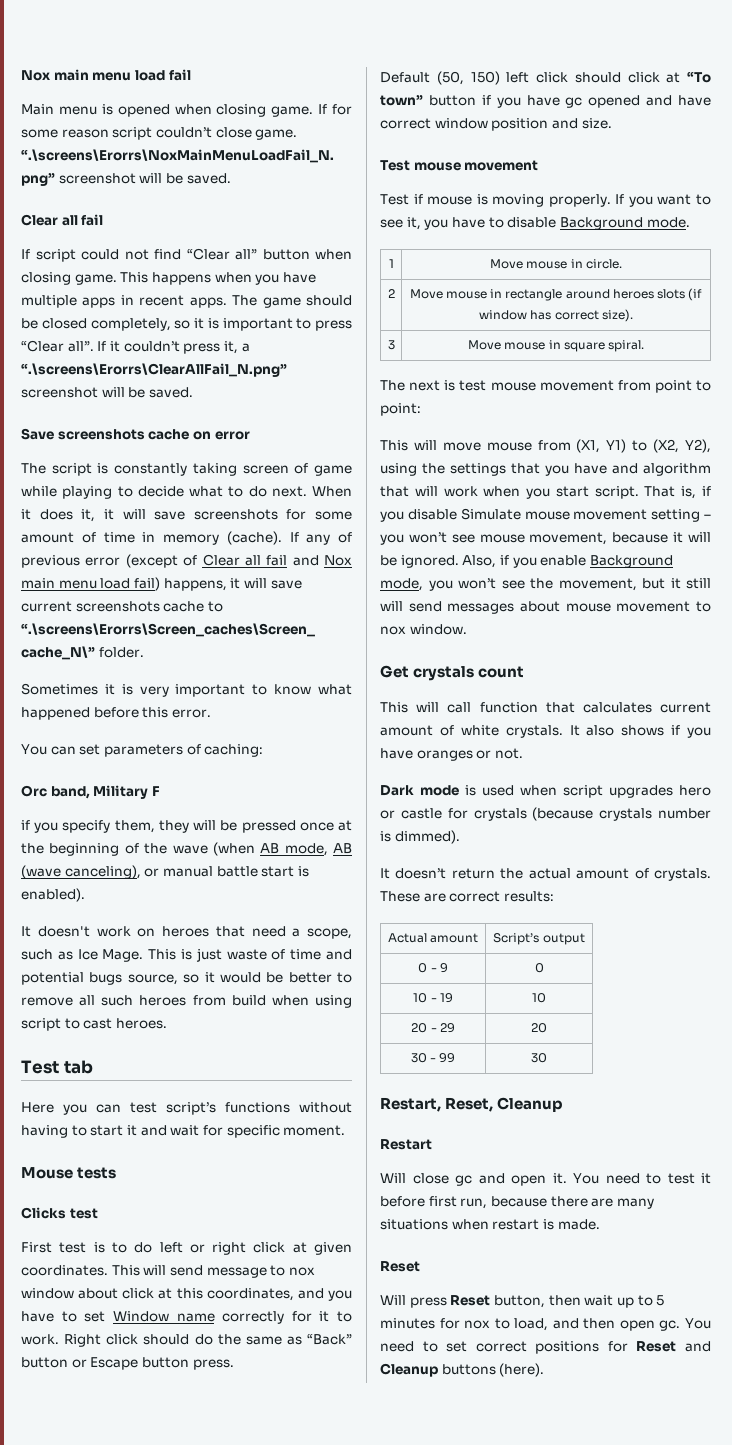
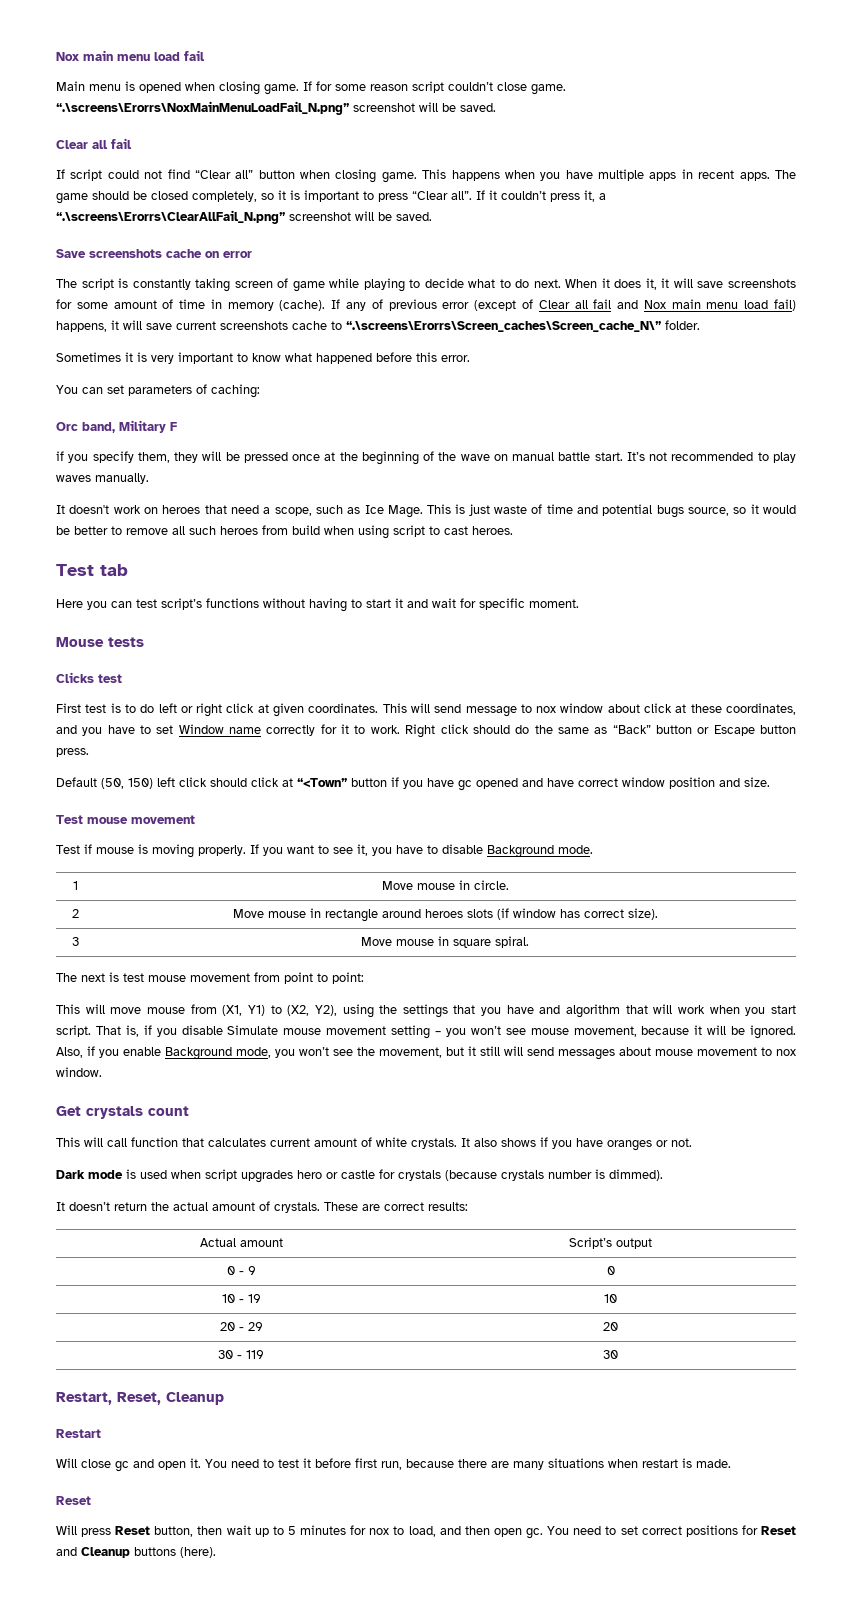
[212,842,352,856] [21,865,309,879] [21,888,85,902] (when AB mode, AB (wave canceling), or manual battle start is enabled). -> [493,452,796,463] [56,473,149,484] on manual battle start. It’s not recommended to play waves manually.
[176,1288,203,1299] this -> [690,704,722,713] these
[687,72,711,83] [380,95,423,106] “To town” -> [297,778,347,788] “<Town”
[439,1053,456,1063] 99 -> [246,1350,264,1359] 119

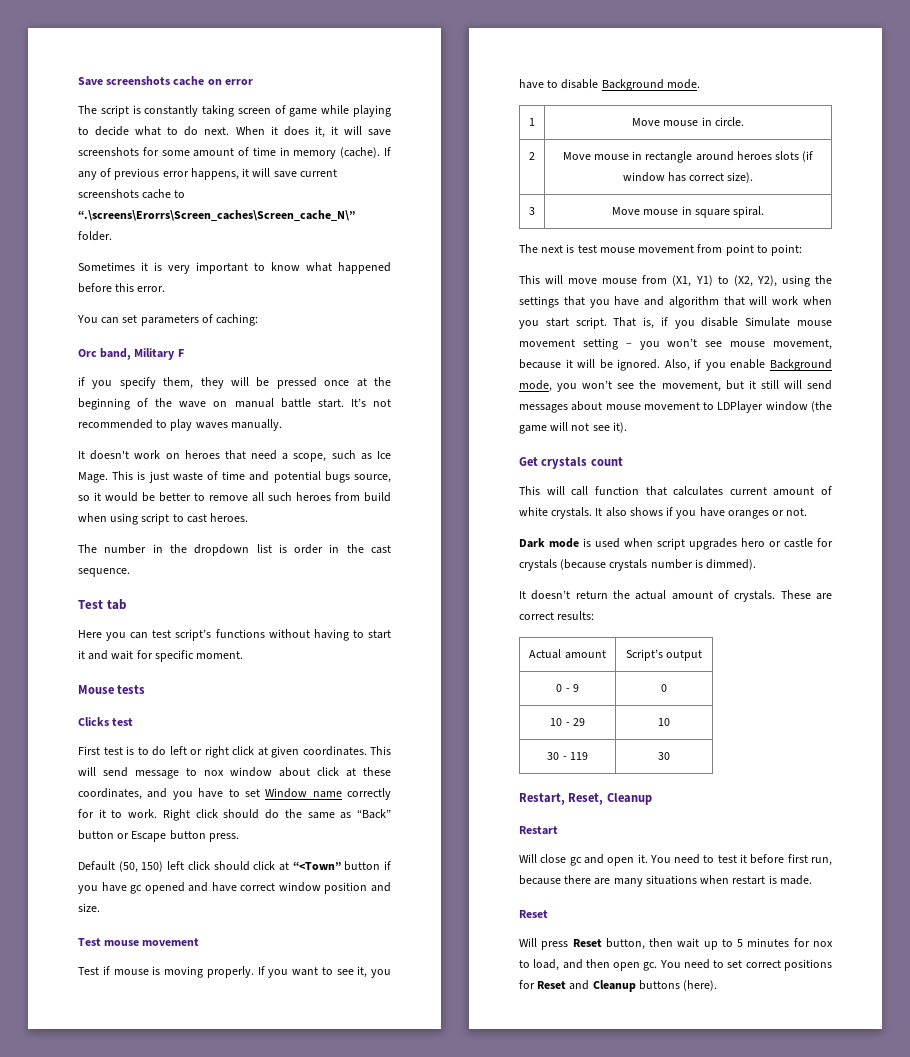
[56,50,205,61] [56,81,566,95] [56,101,496,115] [56,138,132,149] [56,169,797,183] [56,190,606,204] [56,210,432,224] Nox main menu load fail // Main menu is opened when closing game. If for some reason script couldn’t close game. “.\screens\Erorrs\NoxMainMenuLoadFail_N.png” screenshot will be saved. // Clear all fail // If script could not find “Clear all” button when closing game. This happens when you have multiple apps in recent apps. The game should be closed completely, so it is important to press “Clear all”. If it couldn’t press it, a “.\screens\Erorrs\ClearAllFail_N.png” screenshot will be saved. // -> (78, 81) none
[474,299,796,311] (except of Clear all fail and Nox main menu load fail) -> (189, 174) none
(513, 530) none -> [78,544,392,556] [78,568,130,577] // The number in the dropdown list is order in the cast sequence.
[776,1049,796,1056] [56,1067,102,1077] nox window. -> [717,401,832,413] [519,422,627,434] LDPlayer window (the game will not see it).
[247,1294,261,1303] [604,1294,617,1303] [219,1322,263,1331] [603,1322,618,1331] 19 | 10 // 20 - 29 | 20 -> [572,718,585,726] [658,718,670,726] 29 | 10

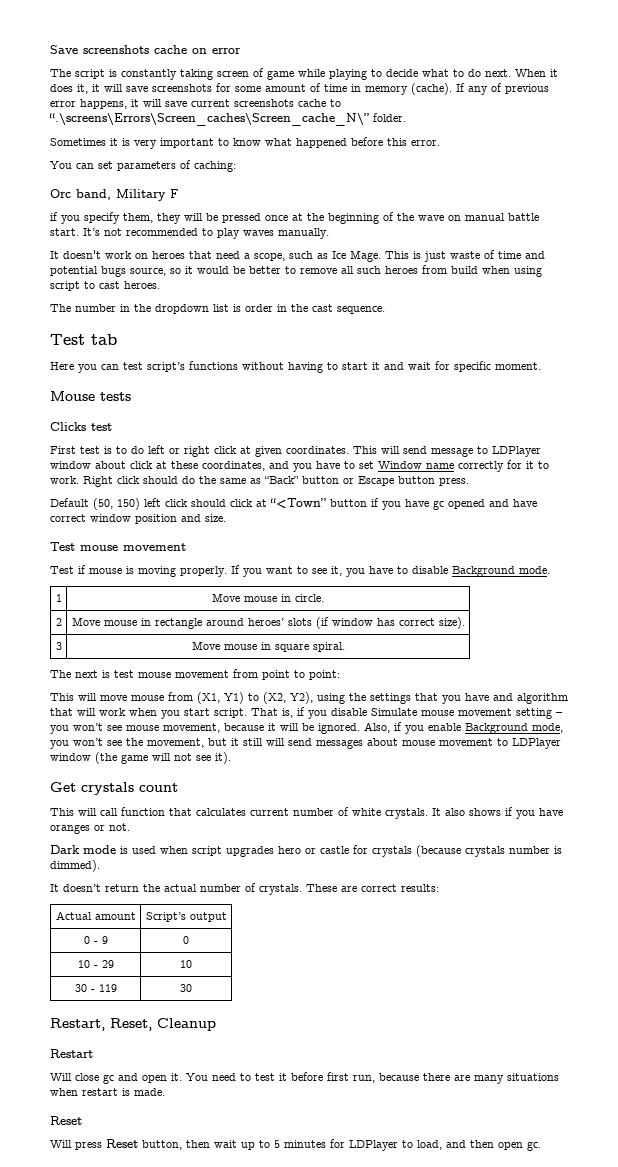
[78,210,355,221] “.\screens\Erorrs\Screen_caches\Screen_cache_N\” -> [49,113,369,126] “.\screens\Errors\Screen_caches\Screen_cache_N\”
[204,770,224,776] nox -> [492,446,541,457] LDPlayer
[736,151,772,160] heroes -> [247,618,284,626] heroes’
[773,487,815,496] amount -> [293,808,334,816] number
[671,591,713,600] amount -> [200,884,241,892] number
[813,941,833,947] nox -> [349,1140,398,1151] LDPlayer
[659,959,832,971] [519,980,718,992] You need to set correct positions for Reset and Cleanup buttons (here). -> (541, 1146) none

